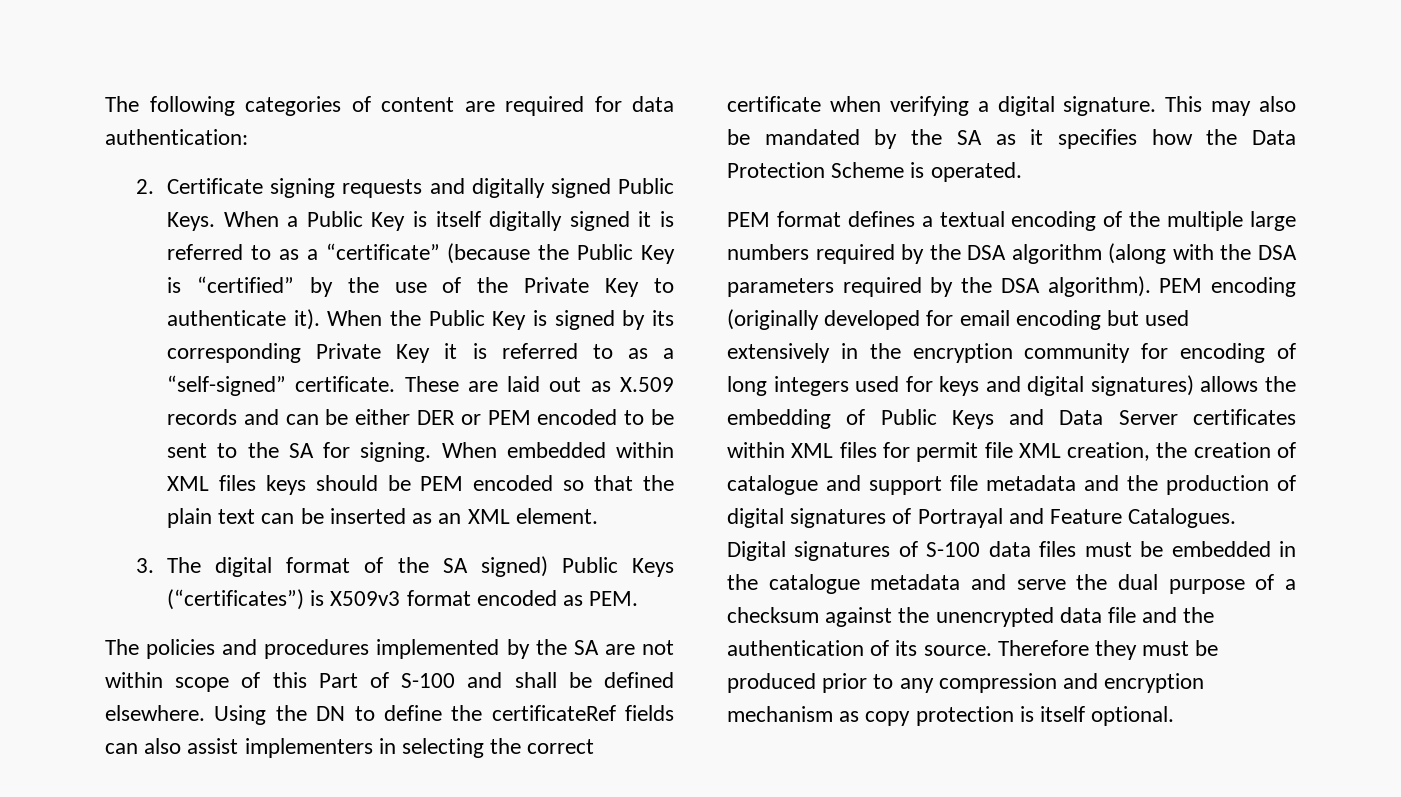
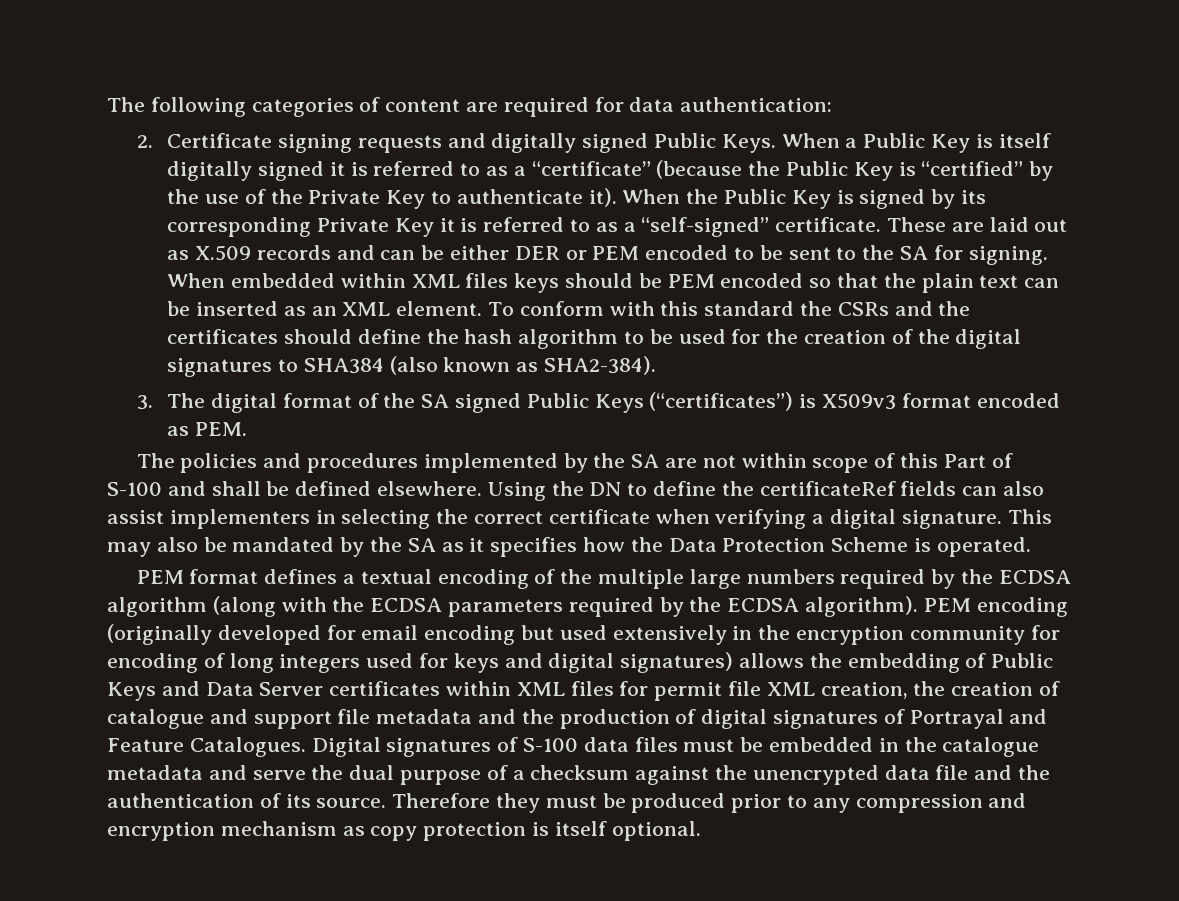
(598, 516) none -> [488,301,971,316] [167,329,1022,349] [167,356,657,377] To conform with this standard the CSRs and the certificates should define the hash algorithm to be used for the creation of the digital signatures to SHA384 (also known as SHA2-384).
[480,556,548,577] signed) -> [455,393,522,413] signed
[967,245,1007,260] DSA -> [998,570,1071,584] ECDSA
[1258,245,1297,260] DSA -> [370,598,443,612] ECDSA
[1000,278,1040,293] DSA -> [727,598,800,612] ECDSA

